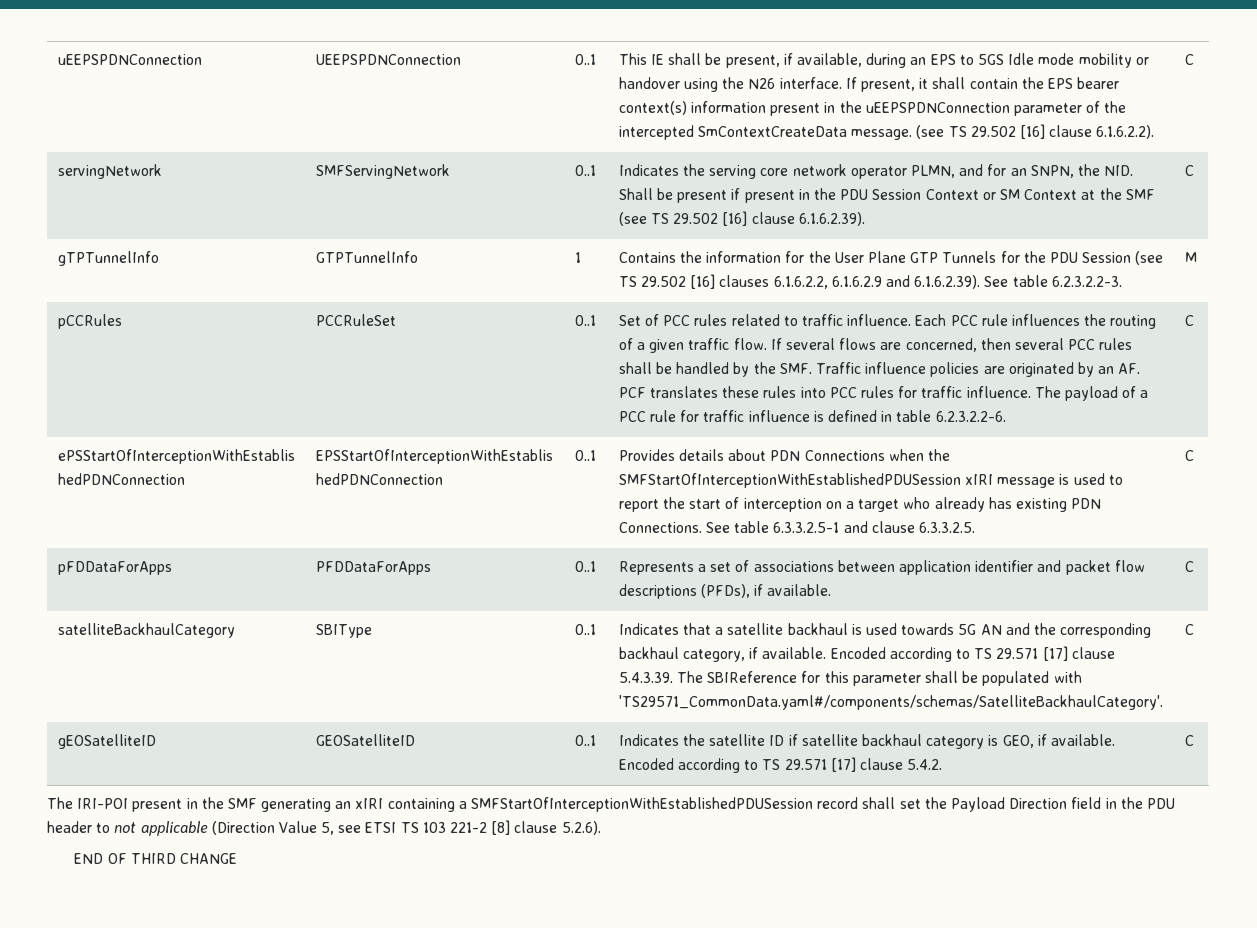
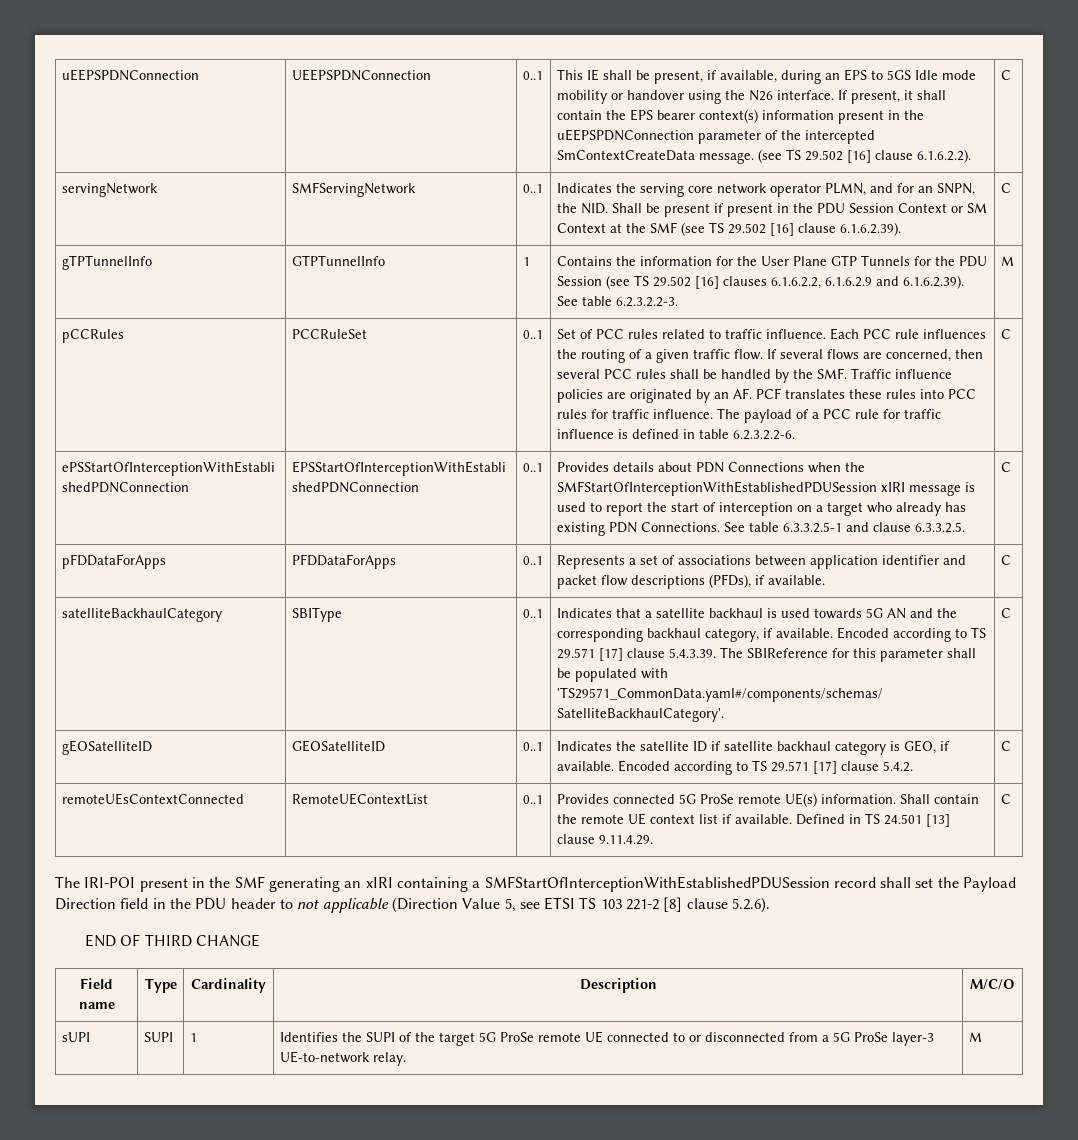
(1194, 740) none -> [61,793,244,805] [291,793,428,805] [522,795,543,804] [556,793,979,807] [556,813,950,827] [556,834,653,845] [1000,794,1011,804] // remoteUEsContextConnected | RemoteUEContextList | 0..1 | Provides connected 5G ProSe remote UE(s) information. Shall contain the remote UE context list if available. Defined in TS 24.501 [13] clause 9.11.4.29. | C
(237, 858) none -> [80,978,113,989] [78,1002,115,1009] [144,978,177,993] [191,978,266,993] [579,978,657,993] [970,979,1015,990] [61,1032,90,1042] [143,1032,173,1042] [189,1033,197,1042] [279,1031,934,1046] [279,1051,406,1066] [968,1032,982,1042] // Field name | Type | Cardinality | Description | M/C/O // sUPI | SUPI | 1 | Identifies the SUPI of the target 5G ProSe remote UE connected to or disconnected from a 5G ProSe layer-3 UE-to-network relay. | M

